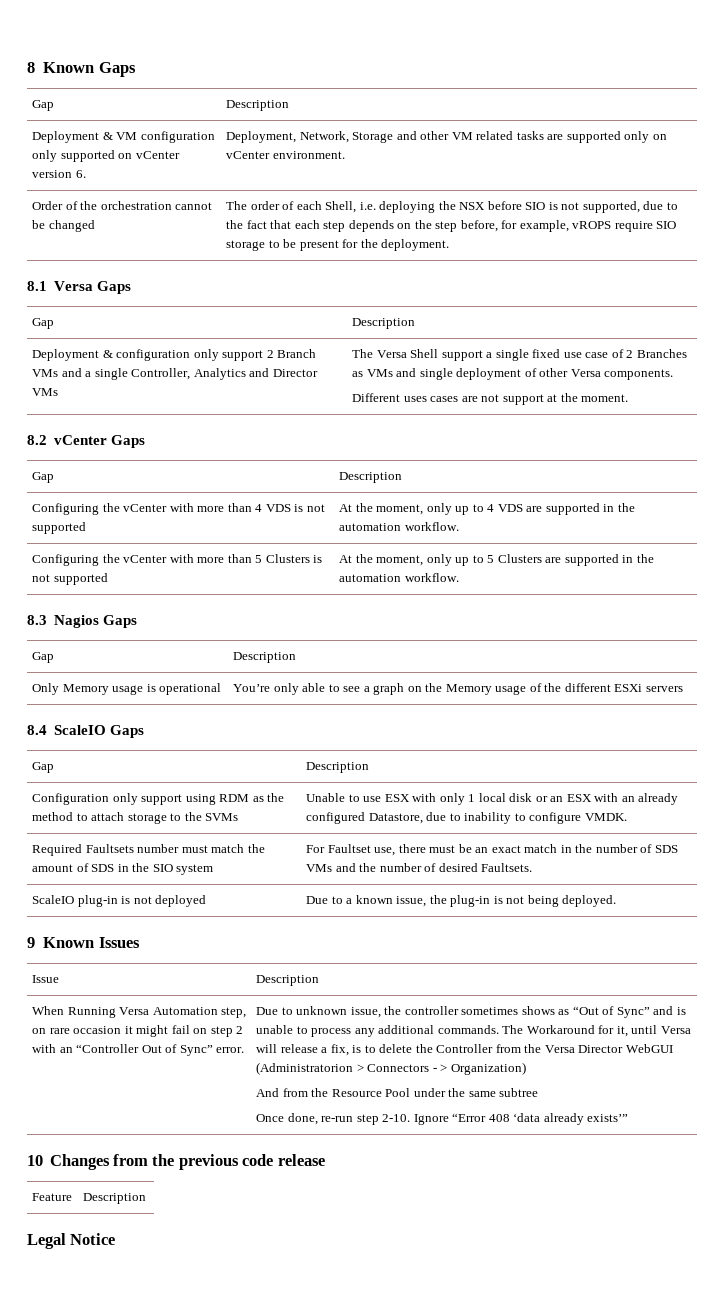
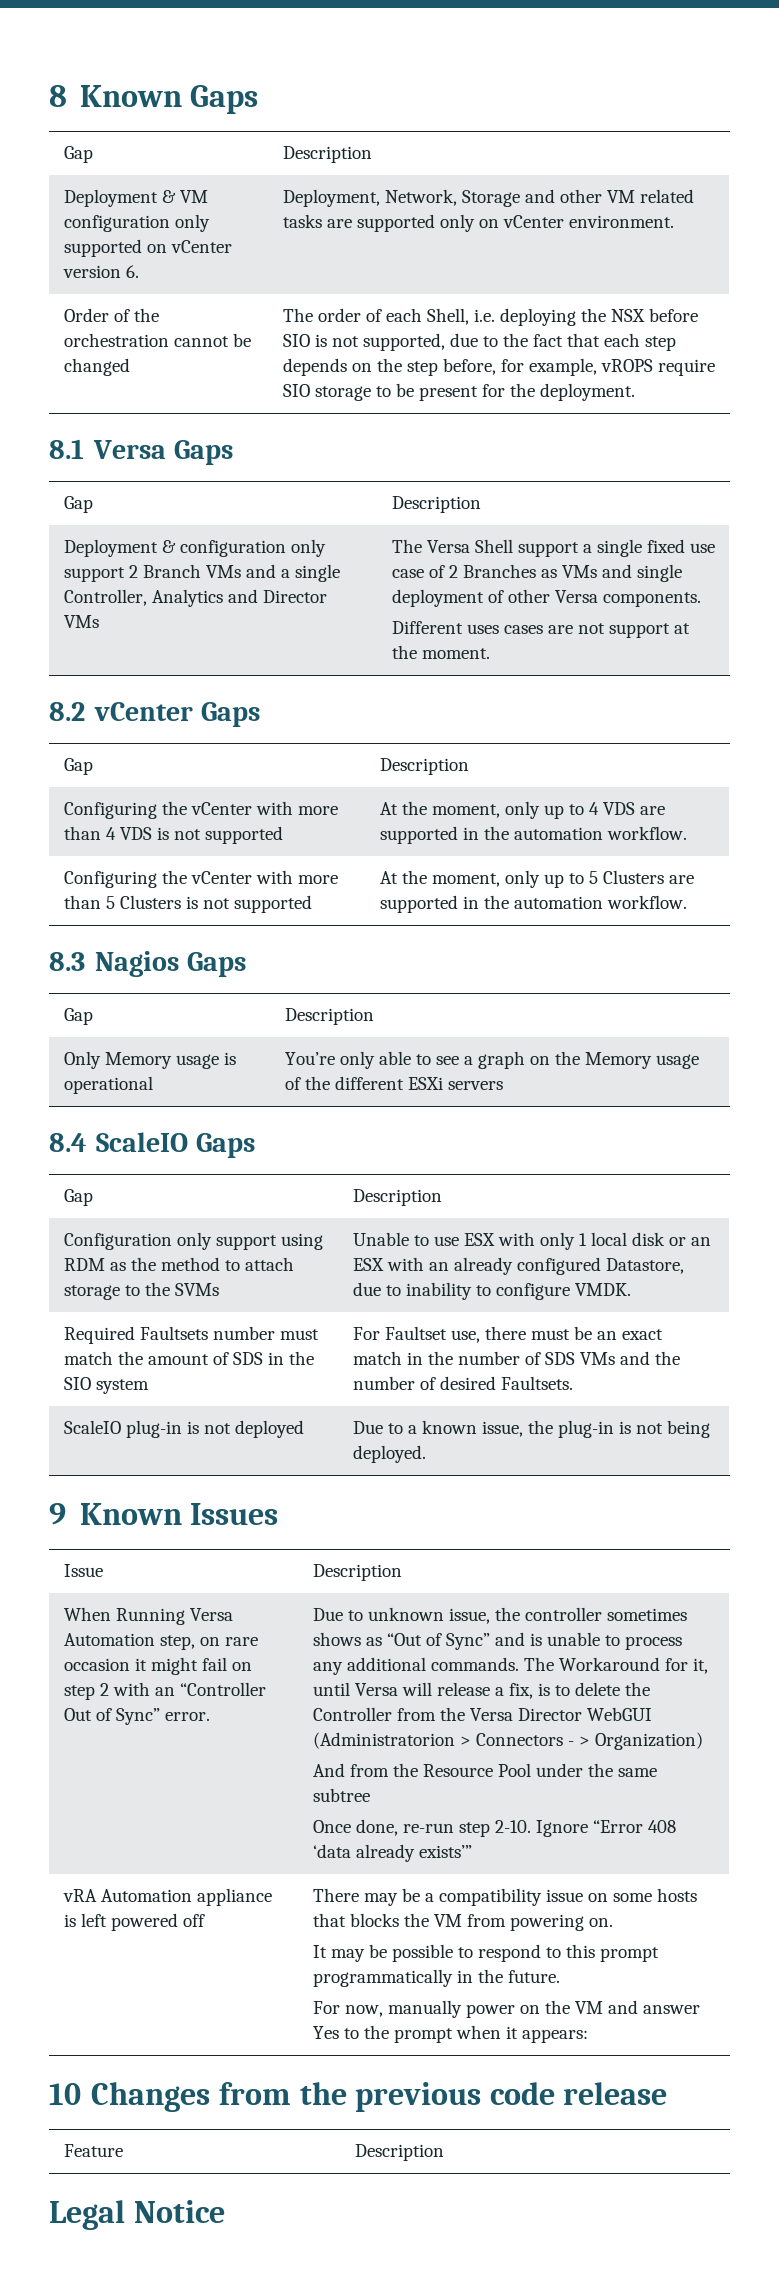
(629, 1118) none -> [62,1888,272,1906] [63,1913,205,1931] [312,1888,697,1906] [312,1913,613,1931] [312,1944,659,1962] [312,1969,560,1987] [312,2000,700,2018] [312,2025,588,2043] // vRA Automation appliance is left powered off | There may be a compatibility issue on some hosts that blocks the VM from powering on. // It may be possible to respond to this prompt programmatically in the future. // For now, manually power on the VM and answer Yes to the prompt when it appears:

